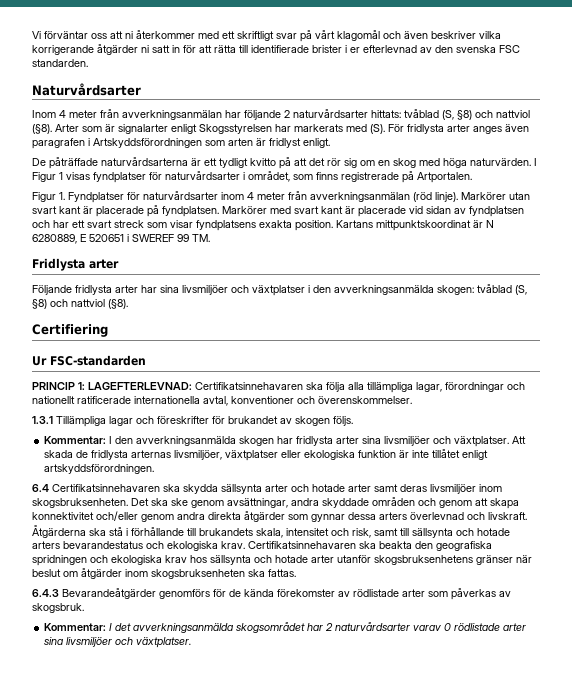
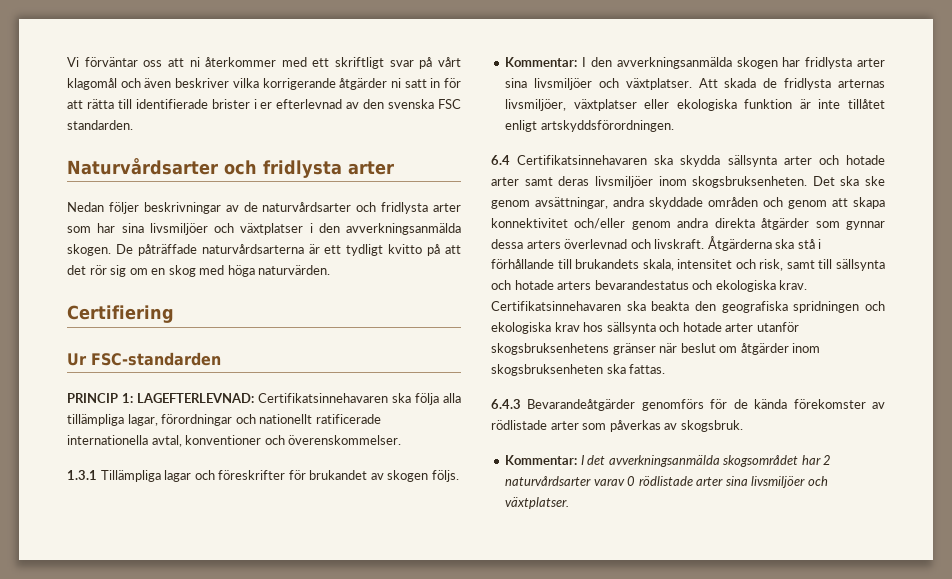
[32,109,530,120] [32,124,529,134] [32,138,330,149] // Inom 4 meter från avverkningsanmälan har följande 2 naturvårdsarter hittats: tvåblad (S, §8) och nattviol (§8). Arter som är signalarter enligt Skogsstyrelsen har markerats med (S). För fridlysta arter anges även paragrafen i Artskyddsförordningen som arten är fridlyst enligt. // -> [224,160,394,178] [67,202,461,214] [67,223,461,235] [67,244,111,256] och fridlysta arter // Nedan följer beskrivningar av de naturvårdsarter och fridlysta arter som har sina livsmiljöer och växtplatser i den avverkningsanmälda skogen.
[534,158,537,166] [32,171,472,183] [32,191,530,203] [32,205,524,217] [32,220,494,231] [32,234,210,244] [32,258,119,271] [32,284,527,296] [32,299,128,309] I Figur 1 visas fyndplatser för naturvårdsarter i området, som finns registrerade på Artportalen. // Figur 1. Fyndplatser för naturvårdsarter inom 4 meter från avverkningsanmälan (röd linje). Markörer utan svart kant är placerade på fyndplatsen. Markörer med svart kant är placerade vid sidan av fyndplatsen och har ett svart streck som visar fyndplatsens exakta position. Kartans mittpunktskoordinat är N 6280889, E 520651 i SWEREF 99 TM. // Fridlysta arter // Följande fridlysta arter har sina livsmiljöer och växtplatser i den avverkningsanmälda skogen: tvåblad (S, §8) och nattviol (§8). -> (331, 270) none

